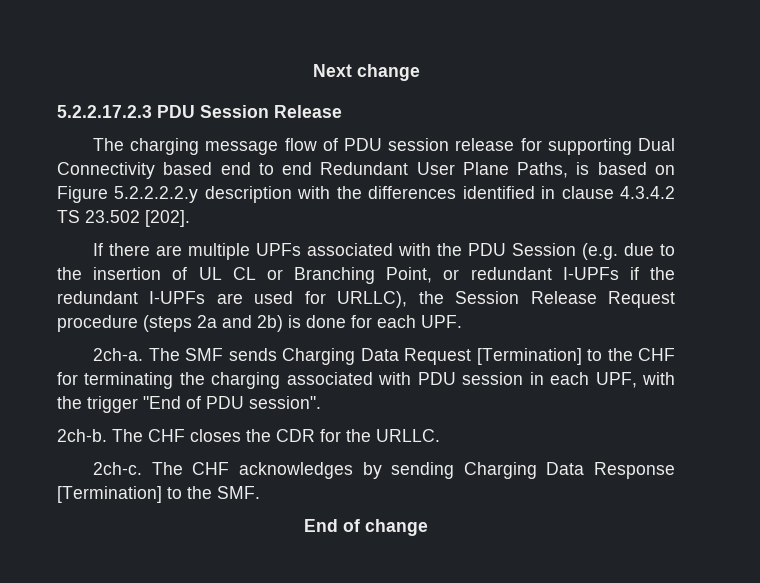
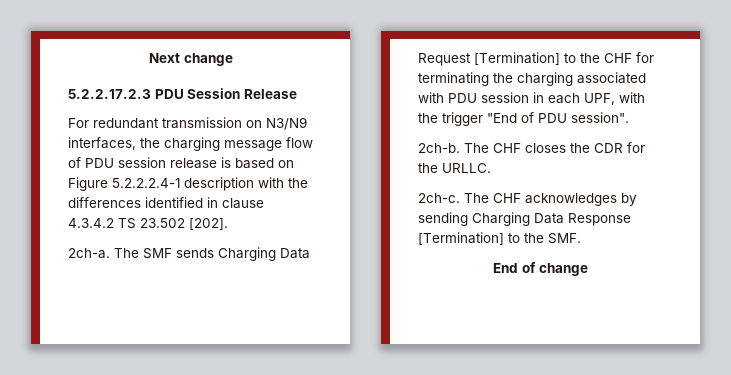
[92,138,124,151] The -> [68,117,307,130] [68,137,160,150] For redundant transmission on N3/N9 interfaces, the
[520,138,676,155] [57,162,569,179] for supporting Dual Connectivity based end to end Redundant User Plane Paths, -> (217, 163) none
[114,186,199,203] 5.2.2.2.2.y -> [112,178,180,188] 5.2.2.2.4-1
[92,243,676,260] [57,267,675,284] [57,291,676,308] [57,315,462,332] // If there are multiple UPFs associated with the PDU Session (e.g. due to the insertion of UL CL or Branching Point, or redundant I-UPFs if the redundant I-UPFs are used for URLLC), the Session Release Request procedure (steps 2a and 2b) is done for each UPF. -> (228, 224) none

